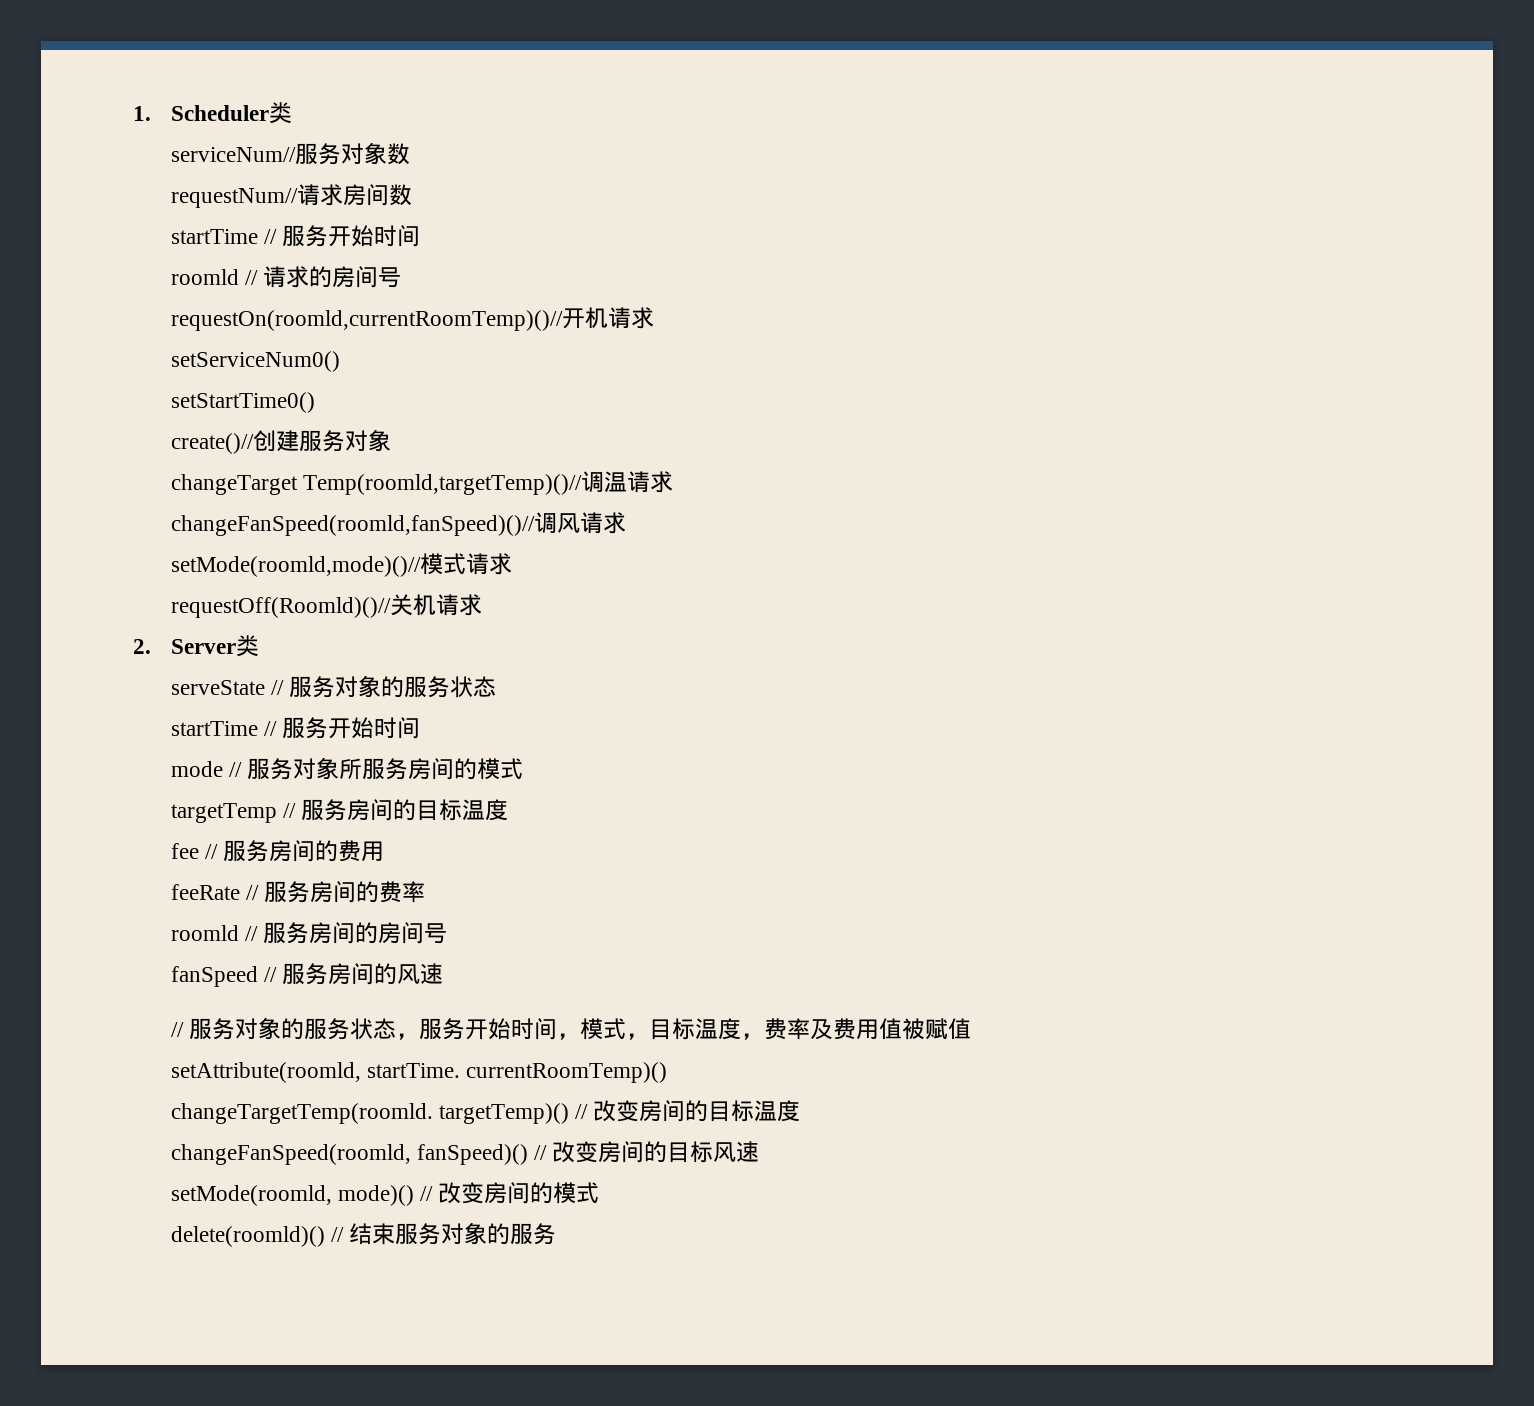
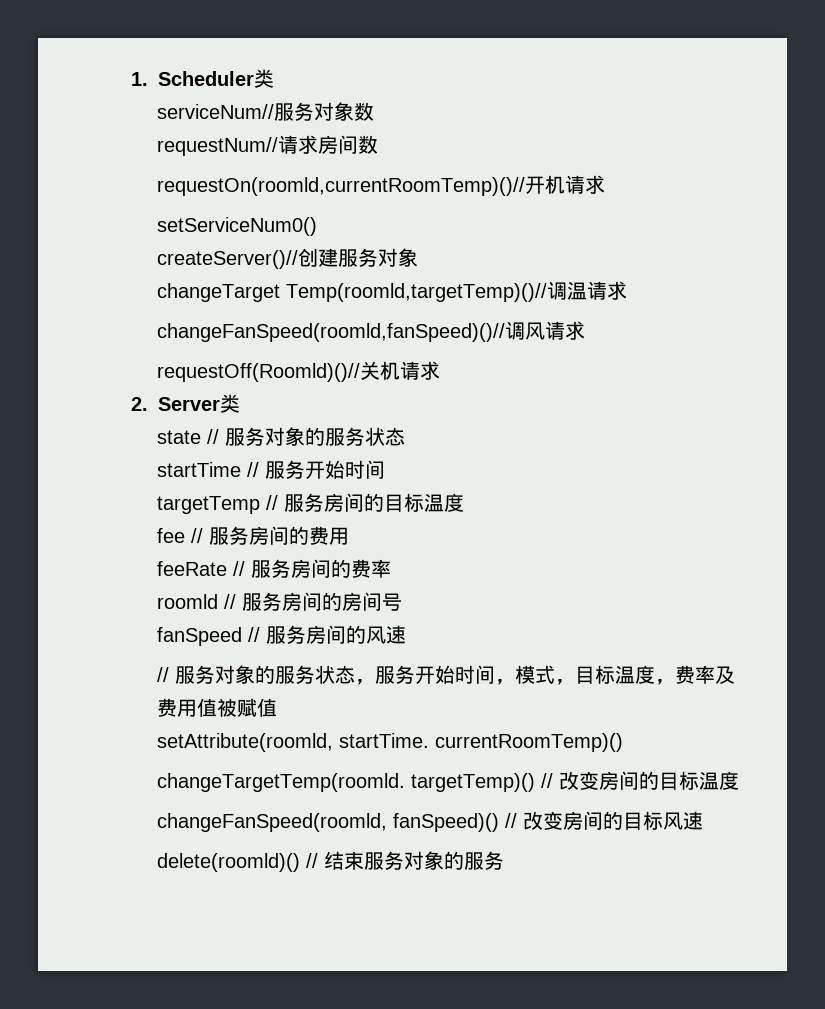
[170,225,421,247] [170,266,402,288] // startTime // 服务开始时间 // roomld // 请求的房间号 -> (379, 144) none
[170,392,315,413] [170,433,254,454] setStartTime0() // create()// -> [157,250,299,269] createServer()//
[170,553,512,577] // setMode(roomld,mode)()//模式请求 -> (586, 330) none
[170,680,265,695] serveState -> [157,430,202,444] state
[170,757,524,780] // mode // 服务对象所服务房间的模式 -> (386, 469) none
[170,1182,600,1206] // setMode(roomld, mode)() // 改变房间的模式 -> (704, 820) none

